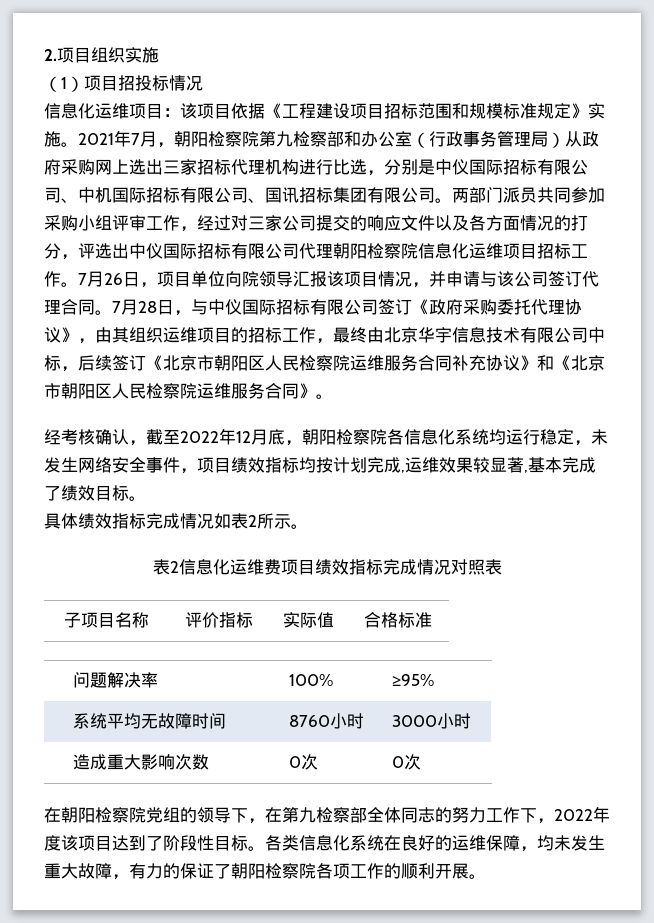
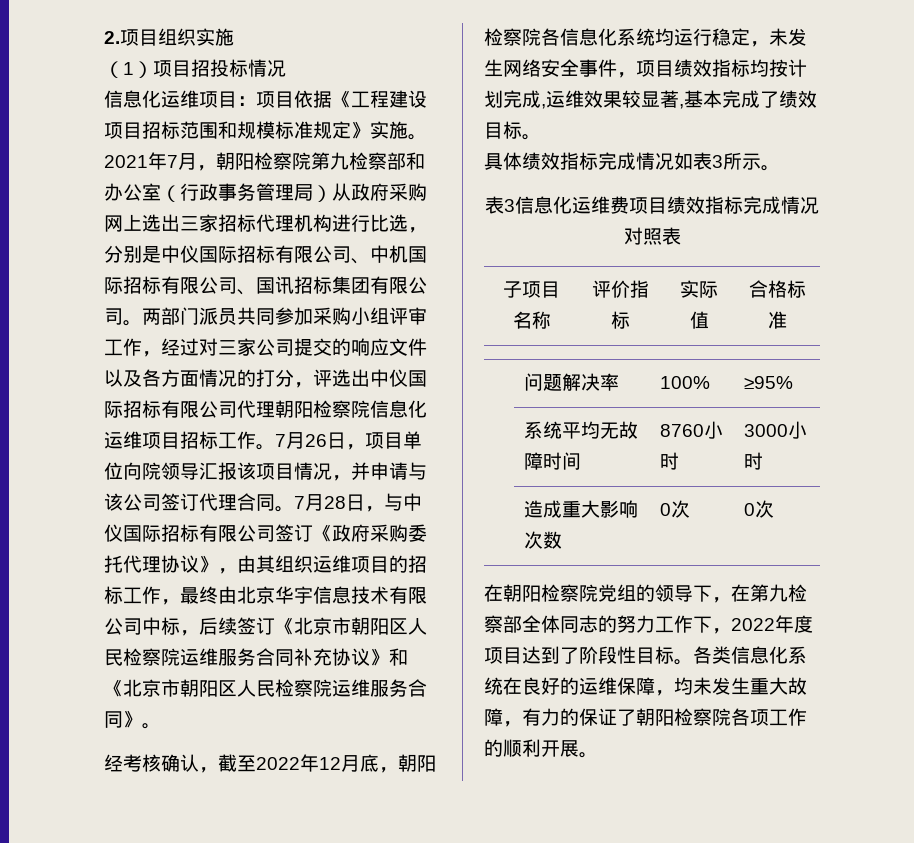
[180,103,197,119] 该 -> (256, 101) none
[248,515,257,527] 2 -> [712,155,723,168] 3
[169,561,179,573] 2 -> [504,199,515,212] 3
[61,835,78,851] 该 -> (813, 624) none

